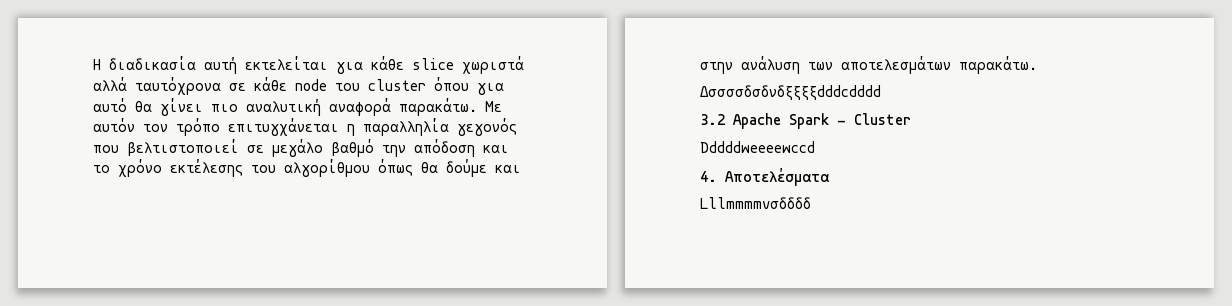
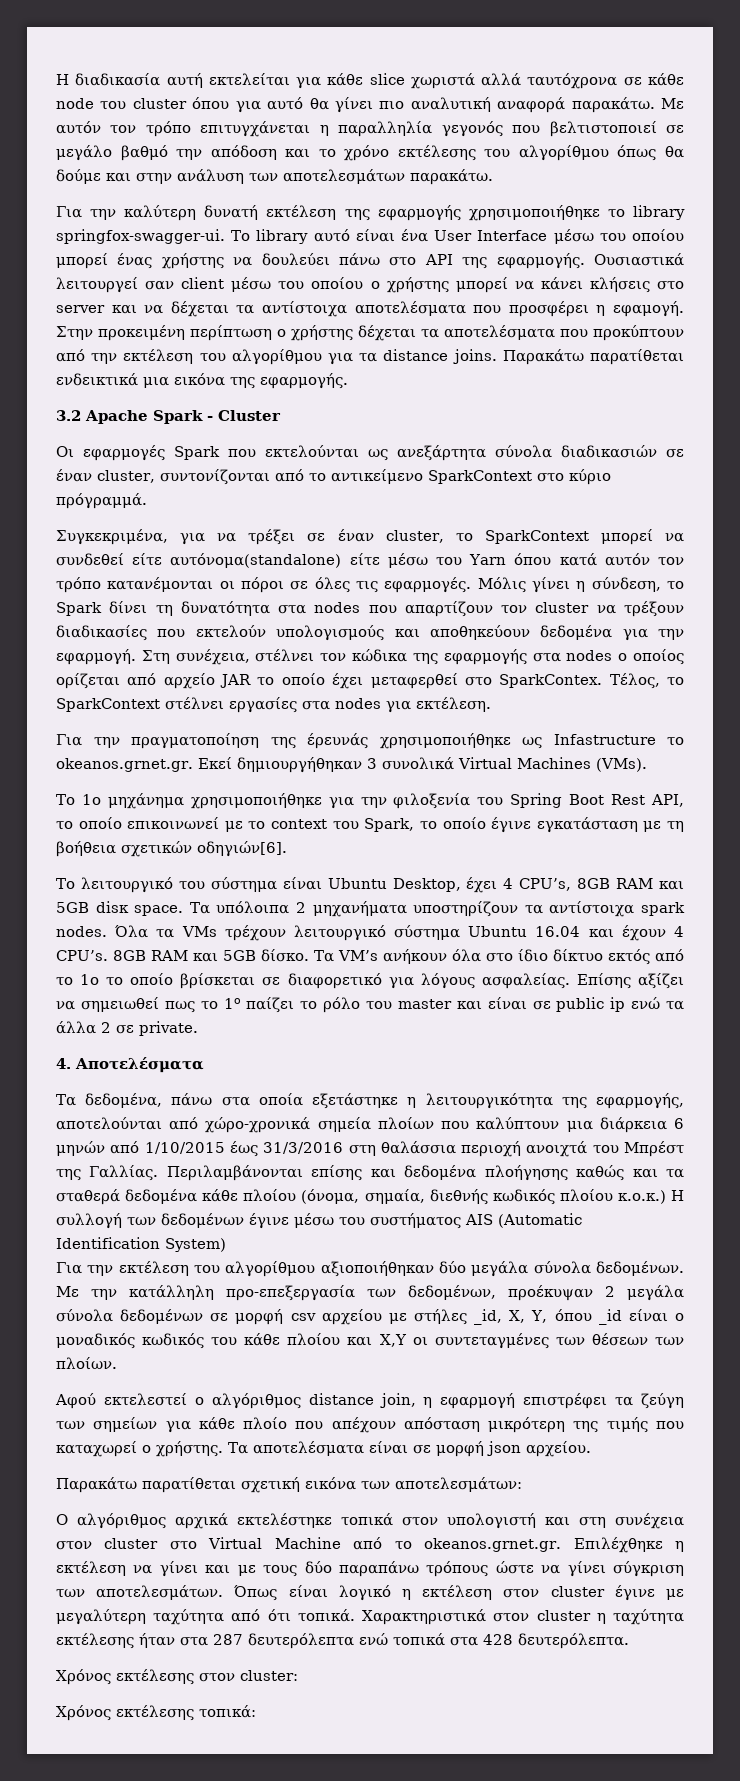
[700,85,881,101] Δσσσσδσδνδξξξξdddcdddd -> [56,205,685,221] [56,229,684,244] [56,253,684,269] [56,277,684,293] [56,301,685,317] [56,325,684,341] [56,349,684,365] [56,373,348,389] Για την καλύτερη δυνατή εκτέλεση της εφαρμογής χρησιμοποιήθηκε το library springfox-swagger-ui. Το library αυτό είναι ένα User Interface μέσω του οποίου μπορεί ένας χρήστης να δουλεύει πάνω στο API της εφαρμογής. Ουσιαστικά λειτουργεί σαν client μέσω του οποίου ο χρήστης μπορεί να κάνει κλήσεις στο server και να δέχεται τα αντίστοιχα αποτελέσματα που προσφέρει η εφαμογή. Στην προκειμένη περίπτωση ο χρήστης δέχεται τα αποτελέσματα που προκύπτουν από την εκτέλεση του αλγορίθμου για τα distance joins. Παρακάτω παρατίθεται ενδεικτικά μια εικόνα της εφαρμογής.
[700,141,815,153] [700,168,829,186] [700,197,811,209] Dddddweeeewccd // 4. Αποτελέσματα // Lllmmmmvσδδδδ -> [56,445,684,461] [56,469,611,485] [56,493,147,509] [56,529,684,545] [56,553,685,568] [56,577,685,593] [56,601,684,617] [56,625,684,641] [56,649,684,665] [56,673,685,689] [56,697,491,713] [56,733,684,749] [56,757,647,773] [56,793,685,809] [56,817,685,833] [56,841,287,857] [56,877,684,893] [56,901,686,917] [56,925,684,941] [56,949,684,965] [56,973,684,989] [56,997,684,1013] [56,1021,198,1036] [56,1057,204,1073] [56,1093,684,1109] [56,1117,684,1133] [56,1141,684,1157] [56,1165,685,1181] [56,1189,685,1205] [56,1213,582,1229] [56,1237,226,1252] [56,1261,684,1277] [56,1285,684,1301] [56,1309,684,1325] [56,1333,684,1349] [56,1357,117,1370] [55,1393,684,1409] [56,1417,684,1433] [56,1441,591,1457] [56,1477,522,1493] [56,1513,684,1529] [56,1537,684,1553] [56,1561,685,1577] [56,1585,684,1601] [56,1609,684,1625] [56,1633,629,1649] [56,1669,298,1685] [56,1705,256,1721] Οι εφαρμογές Spark που εκτελούνται ως ανεξάρτητα σύνολα διαδικασιών σε έναν cluster, συντονίζονται από το αντικείμενο SparkContext στο κύριο πρόγραμμά. // Συγκεκριμένα, για να τρέξει σε έναν cluster, το SparkContext μπορεί να συνδεθεί είτε αυτόνομα(standalone) είτε μέσω του Yarn όπου κατά αυτόν τον τρόπο κατανέμονται οι πόροι σε όλες τις εφαρμογές. Μόλις γίνει η σύνδεση, το Spark δίνει τη δυνατότητα στα nodes που απαρτίζουν τον cluster να τρέξουν διαδικασίες που εκτελούν υπολογισμούς και αποθηκεύουν δεδομένα για την εφαρμογή. Στη συνέχεια, στέλνει τον κώδικα της εφαρμογής στα nodes ο οποίος ορίζεται από αρχείο JAR το οποίο έχει μεταφερθεί στο SparkContex. Τέλος, το SparkContext στέλνει εργασίες στα nodes για εκτέλεση. // Για την πραγματοποίηση της έρευνάς χρησιμοποιήθηκε ως Infastructure το okeanos.grnet.gr. Εκεί δημιουργήθηκαν 3 συνολικά Virtual Machines (VMs). // Το 1ο μηχάνημα χρησιμοποιήθηκε για την φιλοξενία του Spring Boot Rest API, το οποίο επικοινωνεί με το context του Spark, το οποίο έγινε εγκατάσταση με τη βοήθεια σχετικών οδηγιών[6]. // Το λειτουργικό του σύστημα είναι Ubuntu Desktop, έχει 4 CPU’s, 8GB RAM και 5GB disκ space. Τα υπόλοιπα 2 μηχανήματα υποστηρίζουν τα αντίστοιχα spark nodes. Όλα τα VMs τρέχουν λειτουργικό σύστημα Ubuntu 16.04 και έχουν 4 CPU’s. 8GB RAM και 5GB δίσκο. Τα VM’s ανήκουν όλα στο ίδιο δίκτυο εκτός από το 1ο το οποίο βρίσκεται σε διαφορετικό για λόγους ασφαλείας. Επίσης αξίζει να σημειωθεί πως το 1ο παίζει το ρόλο του master και είναι σε public ip ενώ τα άλλα 2 σε private. // 4. Αποτελέσματα // Τα δεδομένα, πάνω στα οποία εξετάστηκε η λειτουργικότητα της εφαρμογής, αποτελούνται από χώρο-χρονικά σημεία πλοίων που καλύπτουν μια διάρκεια 6 μηνών από 1/10/2015 έως 31/3/2016 στη θαλάσσια περιοχή ανοιχτά του Μπρέστ της Γαλλίας. Περιλαμβάνονται επίσης και δεδομένα πλοήγησης καθώς και τα σταθερά δεδομένα κάθε πλοίου (όνομα, σημαία, διεθνής κωδικός πλοίου κ.ο.κ.) Η συλλογή των δεδομένων έγινε μέσω του συστήματος ΑΙS (Automatic Identification System) // Για την εκτέλεση του αλγορίθμου αξιοποιήθηκαν δύο μεγάλα σύνολα δεδομένων. Με την κατάλληλη προ-επεξεργασία των δεδομένων, προέκυψαν 2 μεγάλα σύνολα δεδομένων σε μορφή csv αρχείου με στήλες _id, X, Y, όπου _id είναι ο μοναδικός κωδικός του κάθε πλοίου και X,Y οι συντεταγμένες των θέσεων των πλοίων. // Αφού εκτελεστεί ο αλγόριθμος distance join, η εφαρμογή επιστρέφει τα ζεύγη των σημείων για κάθε πλοίο που απέχουν απόσταση μικρότερη της τιμής που καταχωρεί ο χρήστης. Τα αποτελέσματα είναι σε μορφή json αρχείου. // Παρακάτω παρατίθεται σχετική εικόνα των αποτελεσμάτων: // Ο αλγόριθμος αρχικά εκτελέστηκε τοπικά στον υπολογιστή και στη συνέχεια στον cluster στο Virtual Machine από το okeanos.grnet.gr. Επιλέχθηκε η εκτέλεση να γίνει και με τους δύο παραπάνω τρόπους ώστε να γίνει σύγκριση των αποτελεσμάτων. Όπως είναι λογικό η εκτέλεση στον cluster έγινε με μεγαλύτερη ταχύτητα από ότι τοπικά. Χαρακτηριστικά στον cluster η ταχύτητα εκτέλεσης ήταν στα 287 δευτερόλεπτα ενώ τοπικά στα 428 δευτερόλεπτα. // Χρόνος εκτέλεσης στον cluster: // Χρόνος εκτέλεσης τοπικά:

